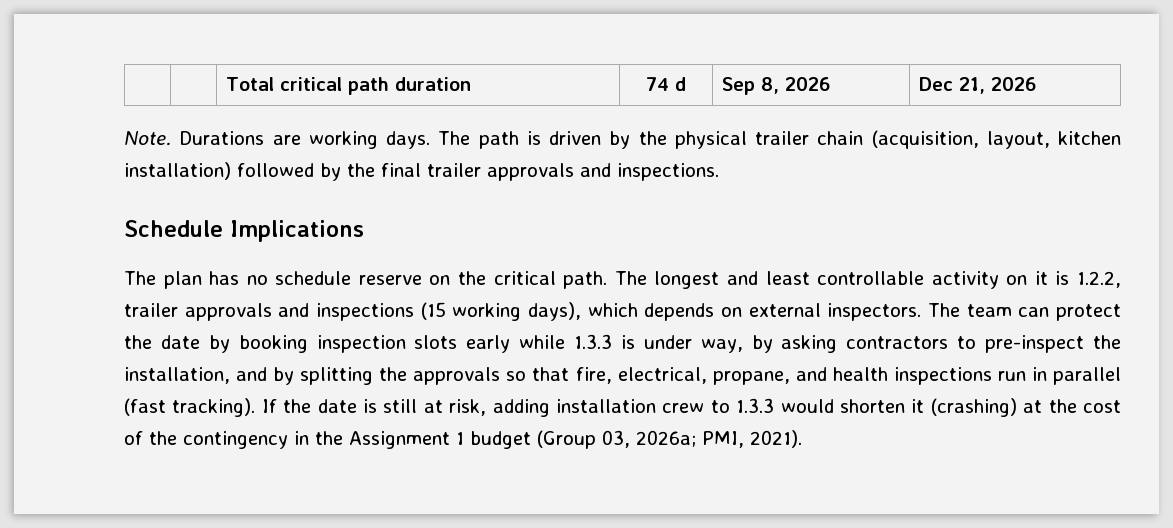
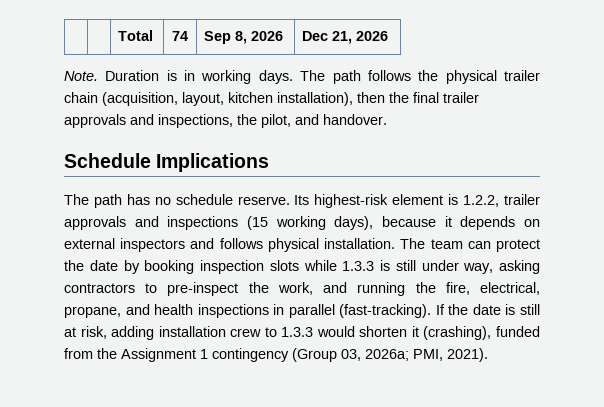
[280,77,472,95] critical path duration -> (154, 35) none
[675,77,686,91] d -> (188, 36) none
[179,131,301,145] Durations are -> [105,70,196,81] Duration is in
[526,131,631,149] is driven by -> [367,70,411,81] follows
[124,162,341,181] installation) followed by -> [277,92,385,106] installation), then
[617,163,719,181] inspections. -> [158,114,387,128] inspections, the pilot, and handover.
[163,271,202,289] plan -> [93,194,122,208] path
[358,271,1048,289] reserve on the critical path. The longest and least controllable activity on it -> [237,194,444,208] reserve. Its highest-risk element
[587,303,638,317] which -> [382,216,452,227] because it
[827,303,922,321] inspectors. -> [120,238,396,252] inspectors and follows physical installation.
[466,335,511,353] early -> (299, 265) none
(635, 342) none -> [395,260,416,271] still
[751,335,773,353] by -> (494, 268) none
[124,367,570,385] installation, and by splitting the approvals so that -> [277,282,436,296] work, and running the
[997,371,1026,381] run -> (269, 311) none
[124,398,256,417] (fast tracking). -> [339,304,432,318] (fast-tracking).
[930,398,1121,417] [124,431,309,449] (crashing) at the cost of the contingency in -> [423,326,540,340] [64,348,93,359] (crashing), funded from
[470,431,531,449] budget -> [212,348,289,362] contingency

